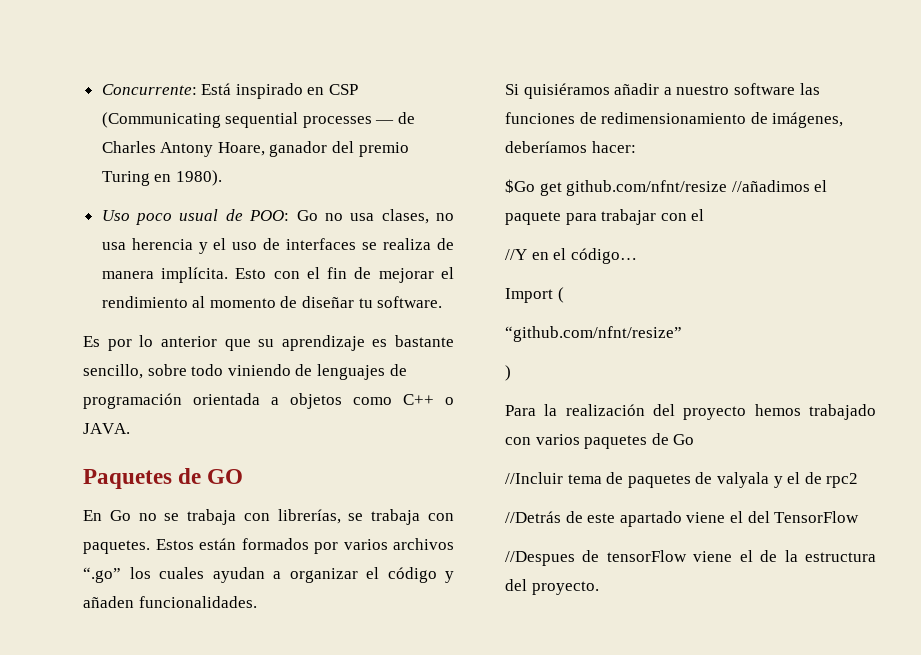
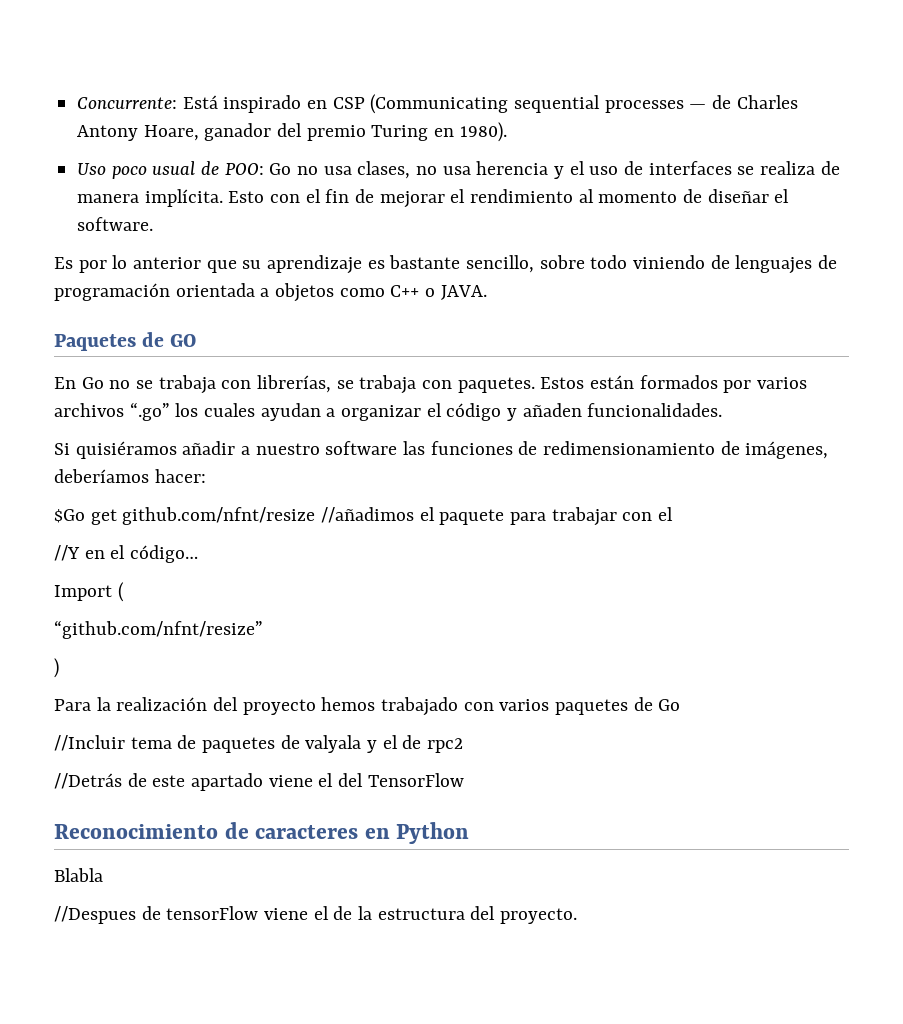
[358,298,373,308] tu -> [774,189,790,203] el
(860, 517) none -> [54,822,470,844] [54,868,103,882] // Reconocimiento de caracteres en Python // Blabla

